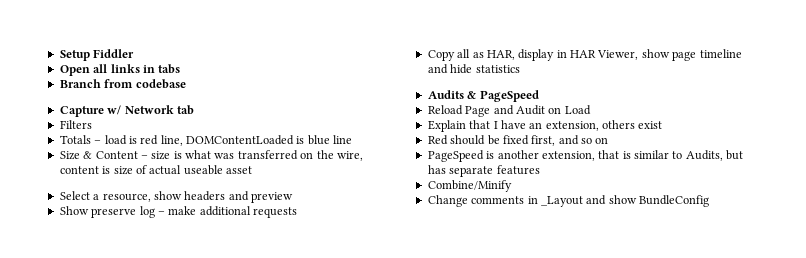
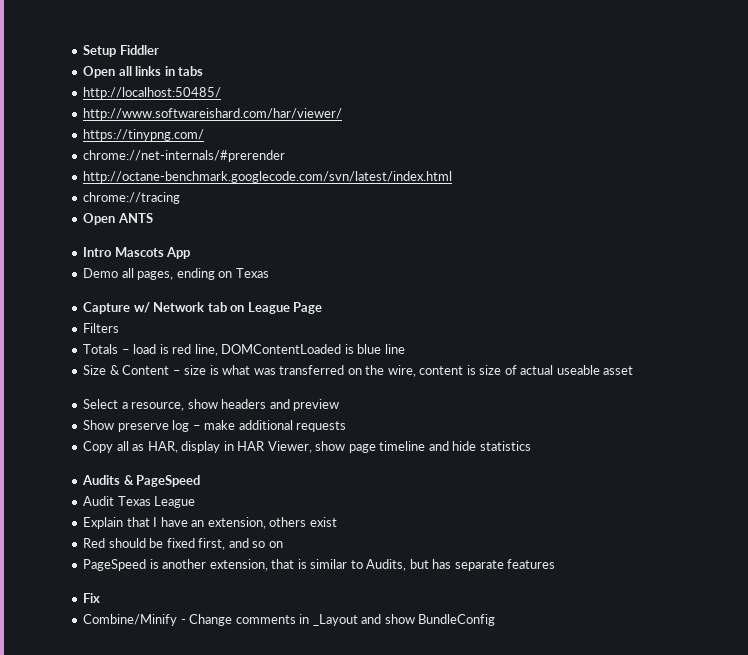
[59,79,186,89] Branch from codebase -> [83,87,222,99] [83,108,343,120] [83,129,205,141] [83,150,286,162] [83,171,453,183] [83,192,181,204] [83,213,153,225] [83,247,191,259] [83,268,269,280] http://localhost:50485/ // http://www.softwareishard.com/har/viewer/ // https://tinypng.com/ // chrome://net-internals/#prerender // http://octane-benchmark.googlecode.com/svn/latest/index.html // chrome://tracing // Open ANTS // Intro Mascots App // Demo all pages, ending on Texas
(194, 110) none -> [230,302,323,314] on League Page
[427,105,591,117] Reload Page and Audit on Load -> [83,496,196,508] Audit Texas League
(540, 170) none -> [83,593,101,603] // Fix
(512, 186) // -> [180,619,186,624] -

